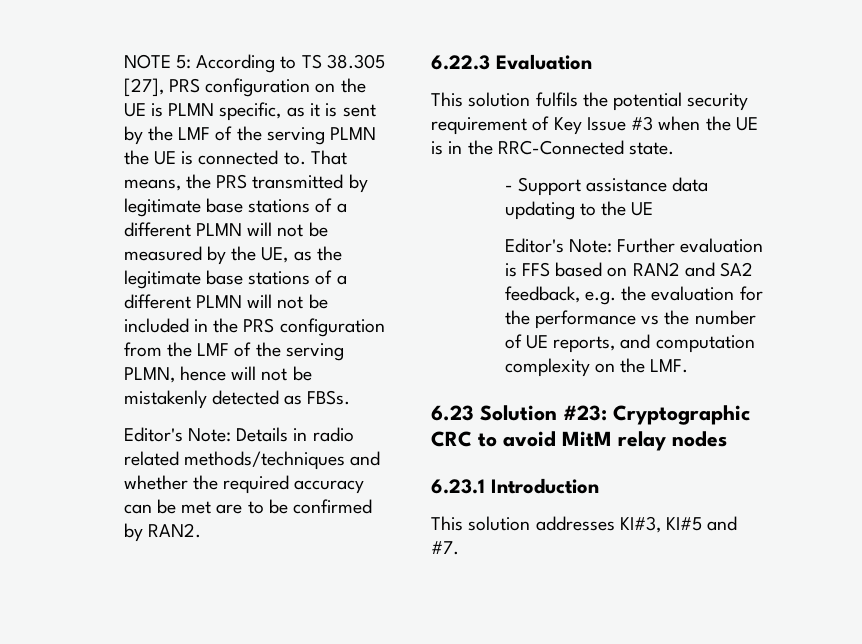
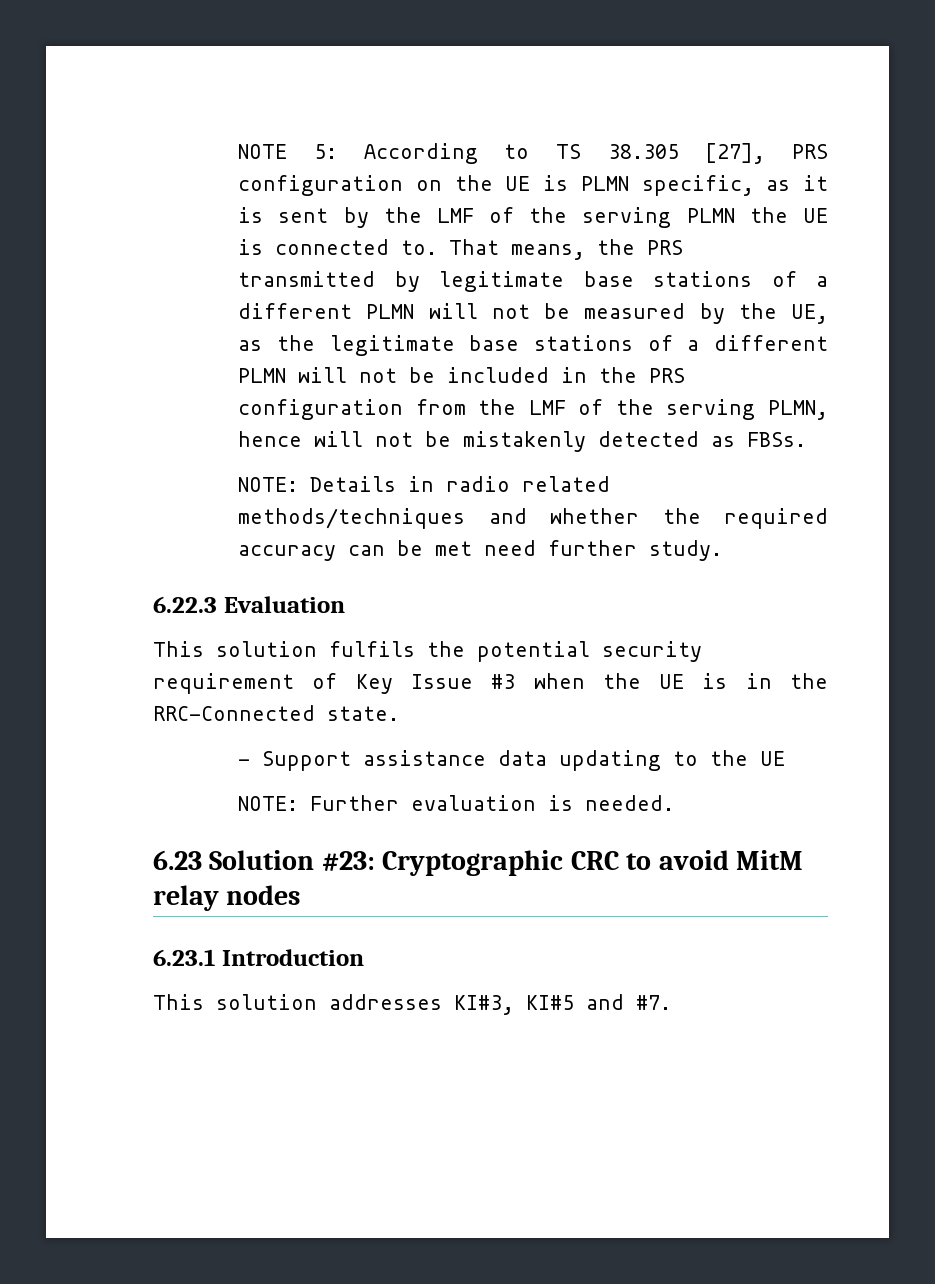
[123,427,231,442] Editor's Note: -> [238,477,299,492] NOTE:
[216,499,373,514] [123,523,201,542] are to be confirmed by RAN2. -> [484,540,723,561] need further study.
[504,238,612,253] Editor's Note: -> [238,796,299,811] NOTE:
[521,262,754,277] [504,286,763,305] [504,310,756,329] [504,334,755,353] [504,358,689,377] FFS based on RAN2 and SA2 feedback, e.g. the evaluation for the performance vs the number of UE reports, and computation complexity on the LMF. -> [585,795,675,811] needed.

